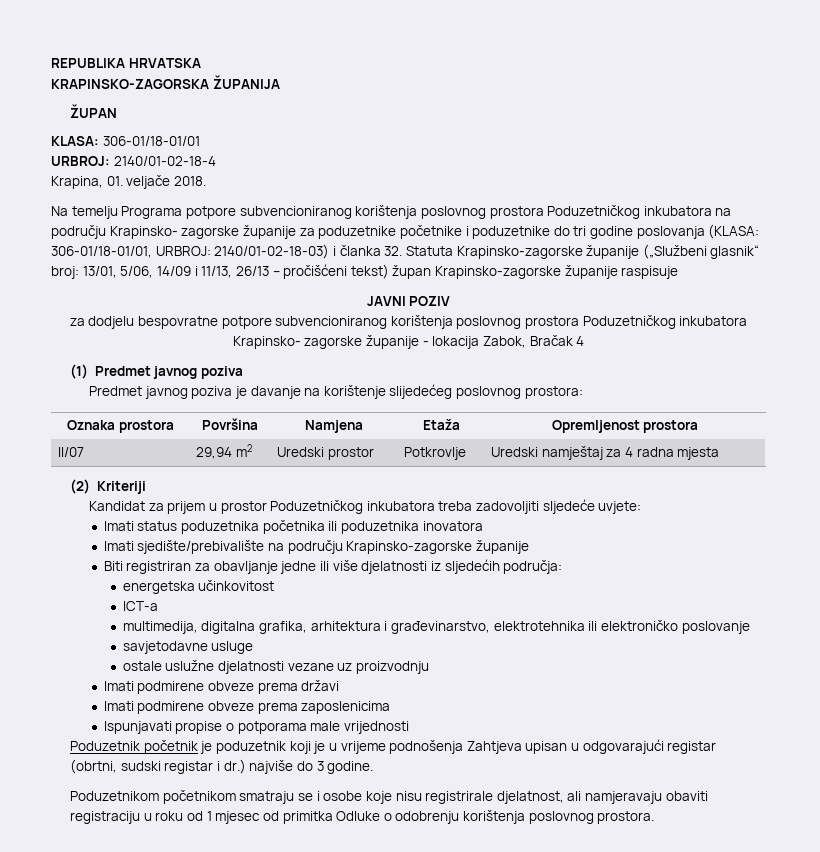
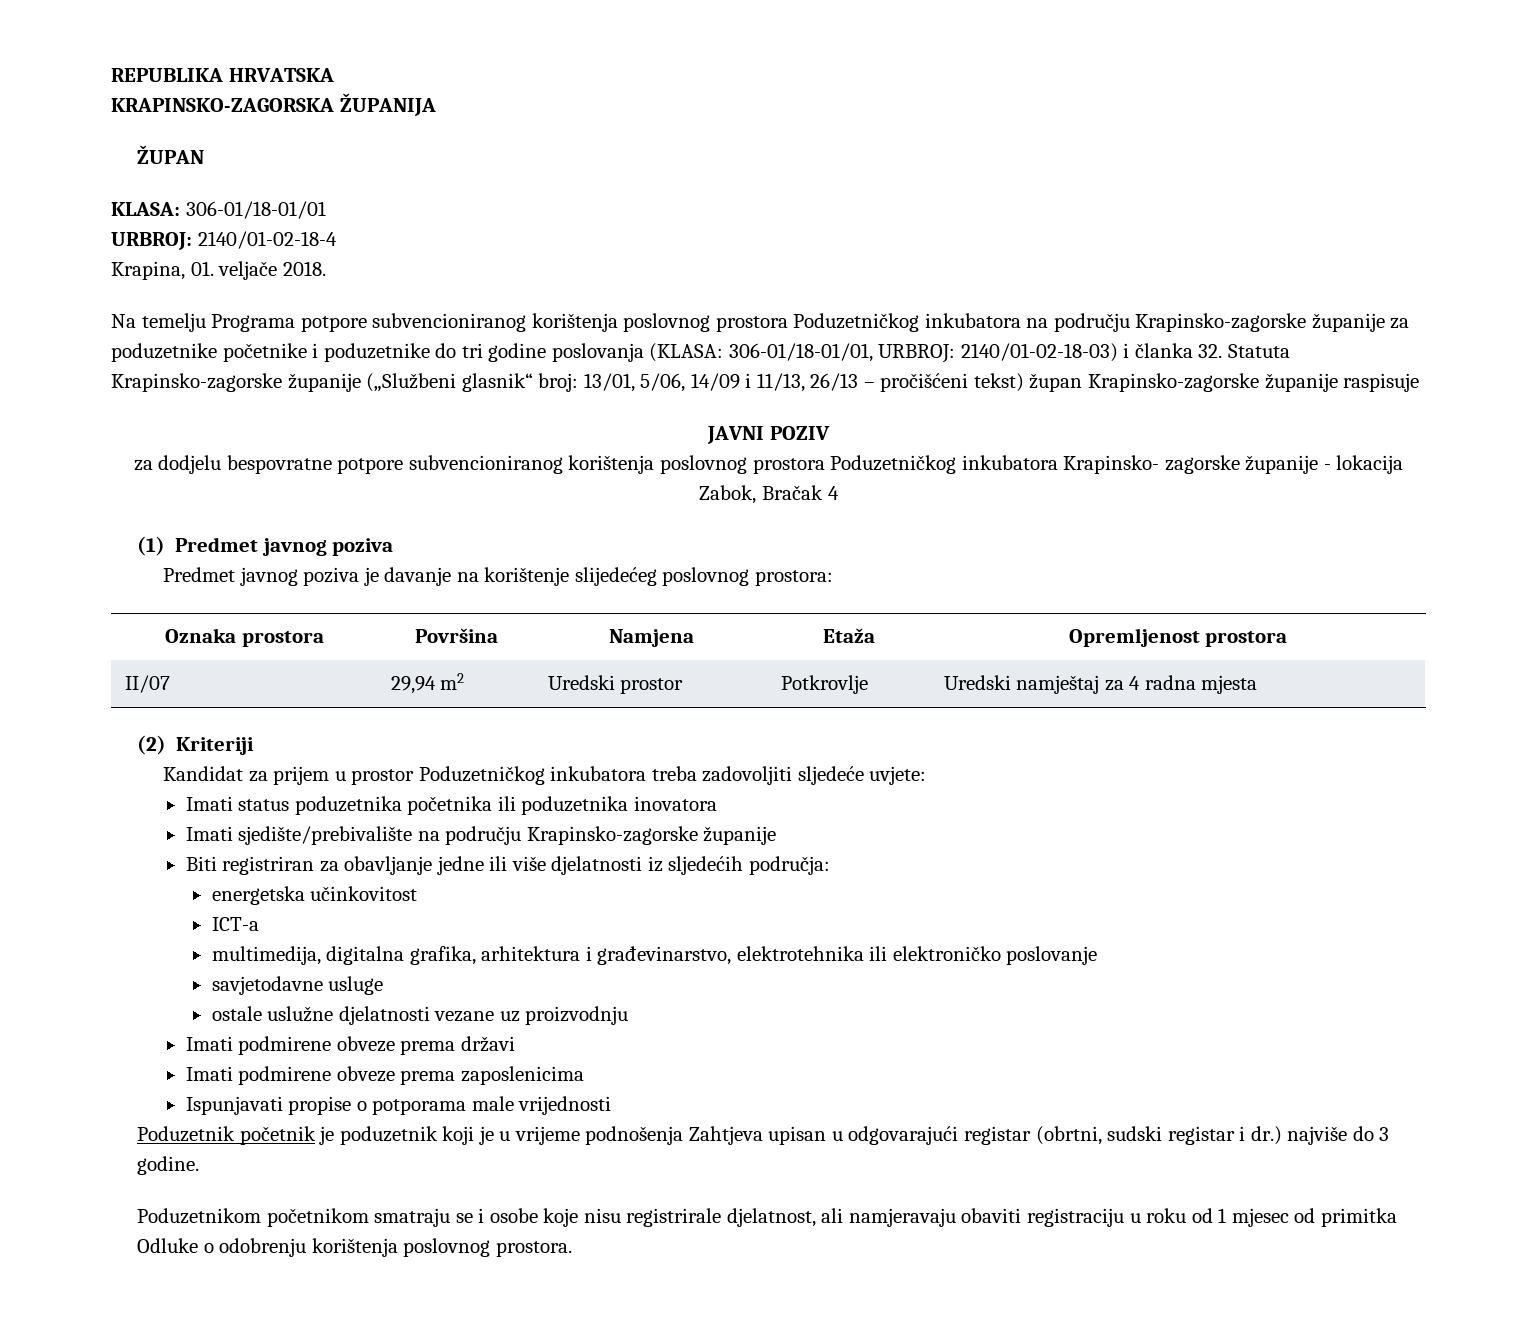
[109,226,240,239] Krapinsko- zagorske -> [1135,313,1307,332] Krapinsko-zagorske

